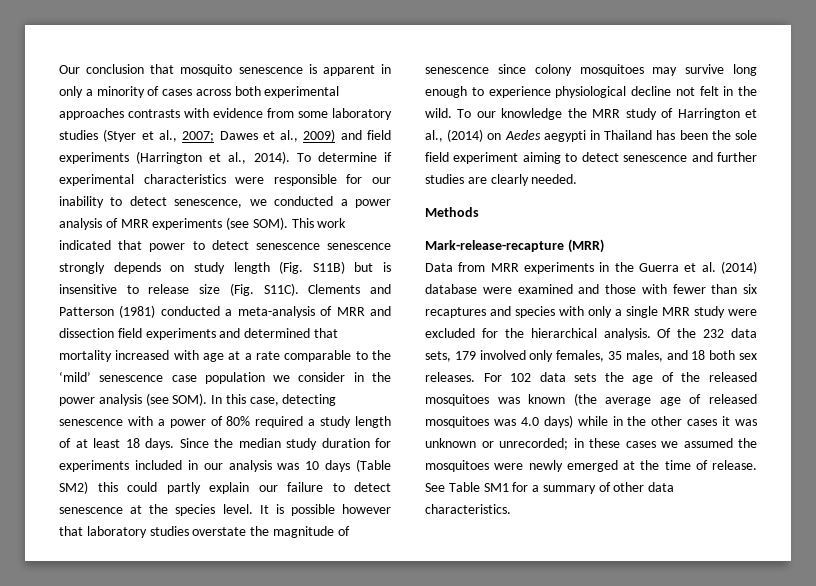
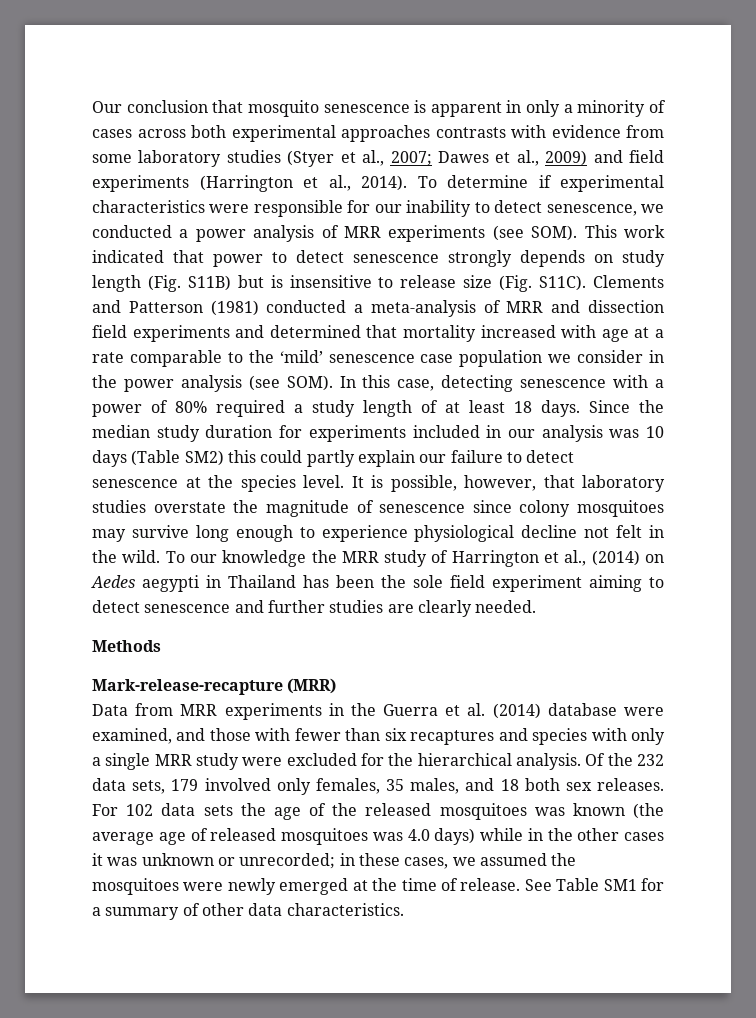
[327,243,391,250] senescence -> (439, 258) none
[290,504,391,516] possible however -> [390,475,536,492] possible, however,
[517,284,573,294] examined -> [92,728,172,744] examined,
[625,441,656,448] cases -> [404,857,449,869] cases,

